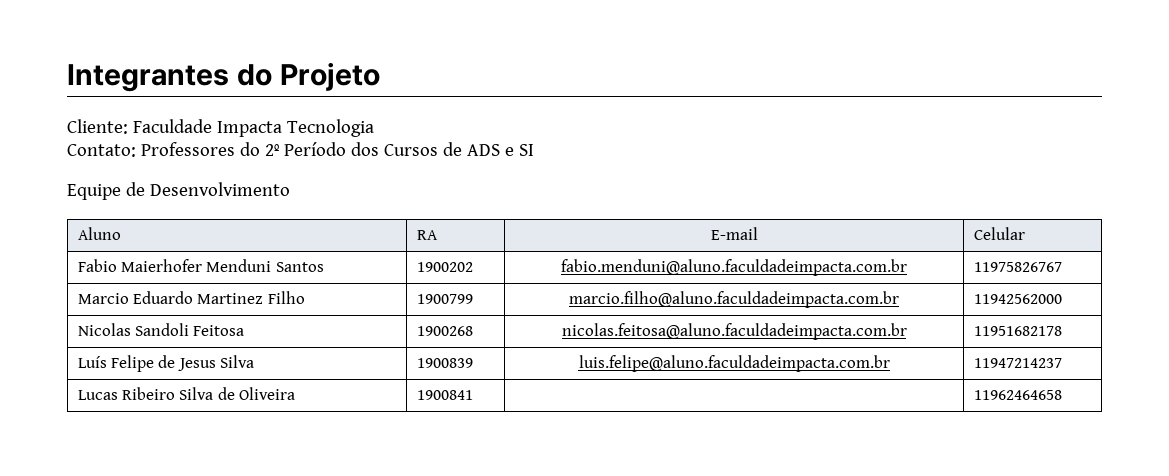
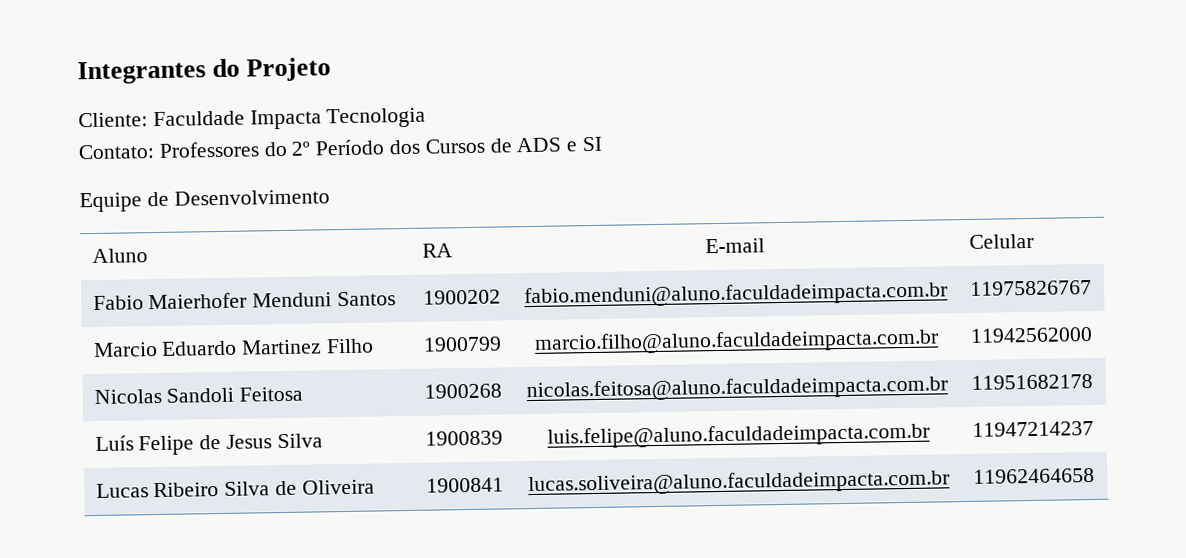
(473, 395) none -> [528,469,950,497] lucas.soliveira@aluno.faculdadeimpacta.com.br

